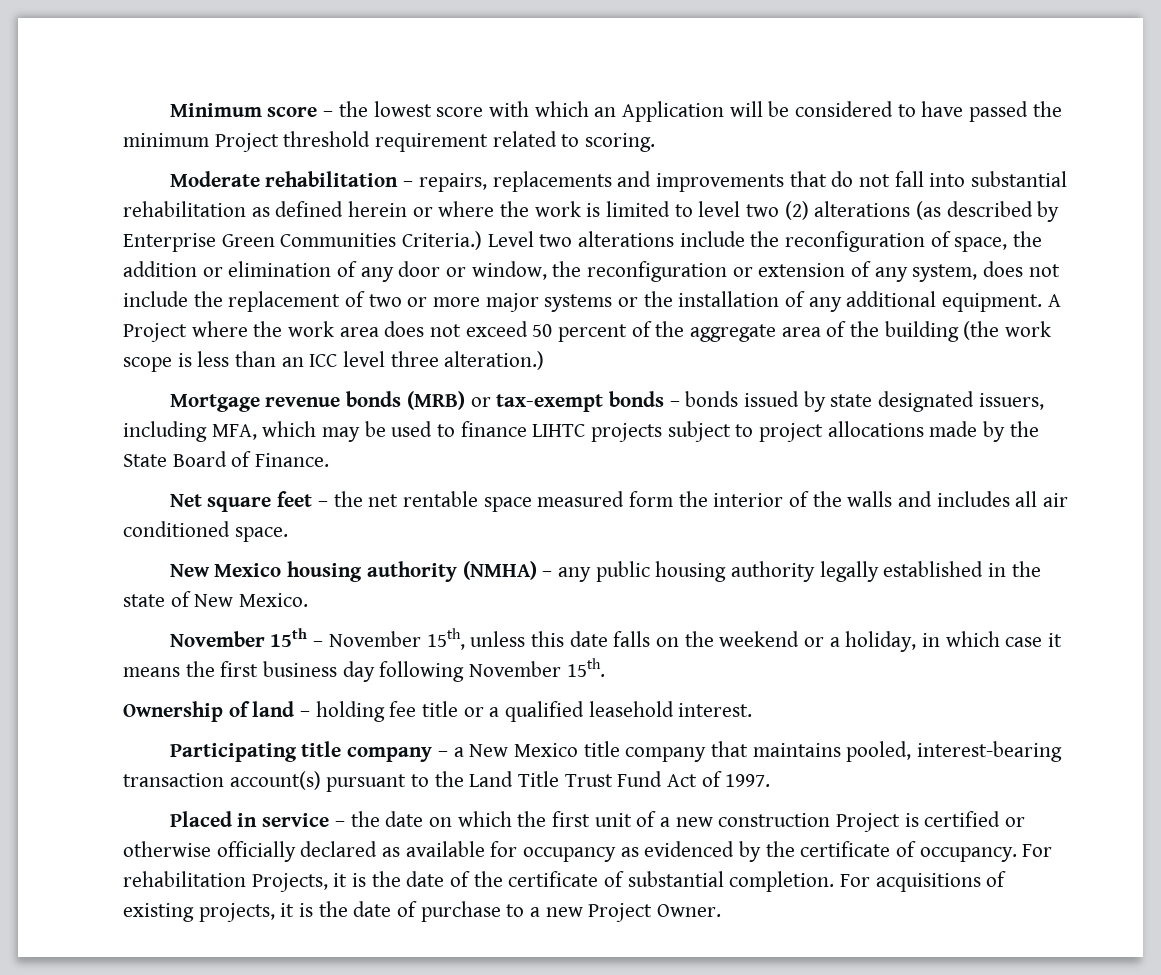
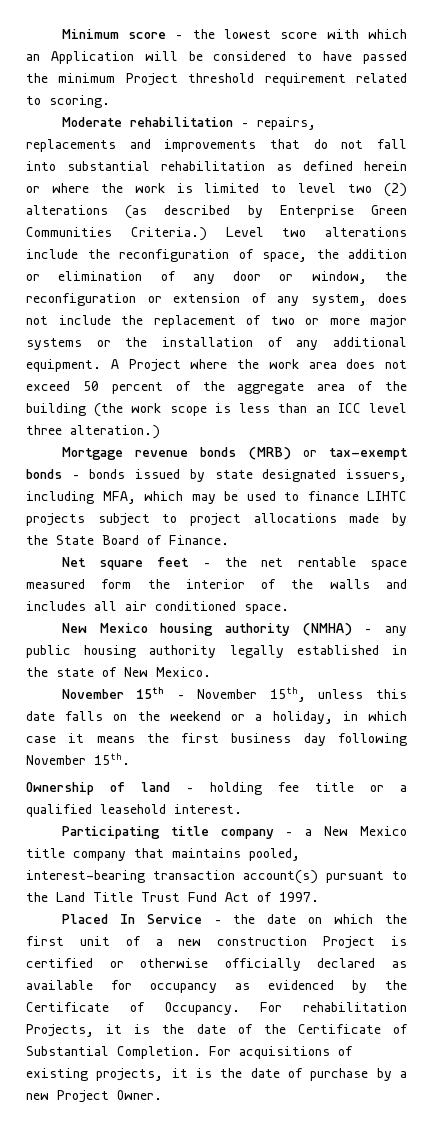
[237,813,330,827] in service -> [119,914,202,924] In Service
[800,841,1017,862] certificate of occupancy. -> [26,1002,240,1015] Certificate of Occupancy.
[508,871,835,892] certificate of substantial completion. -> [297,1024,408,1034] [26,1046,201,1059] Certificate of Substantial Completion.
[506,904,525,917] to -> [376,1068,392,1081] by

